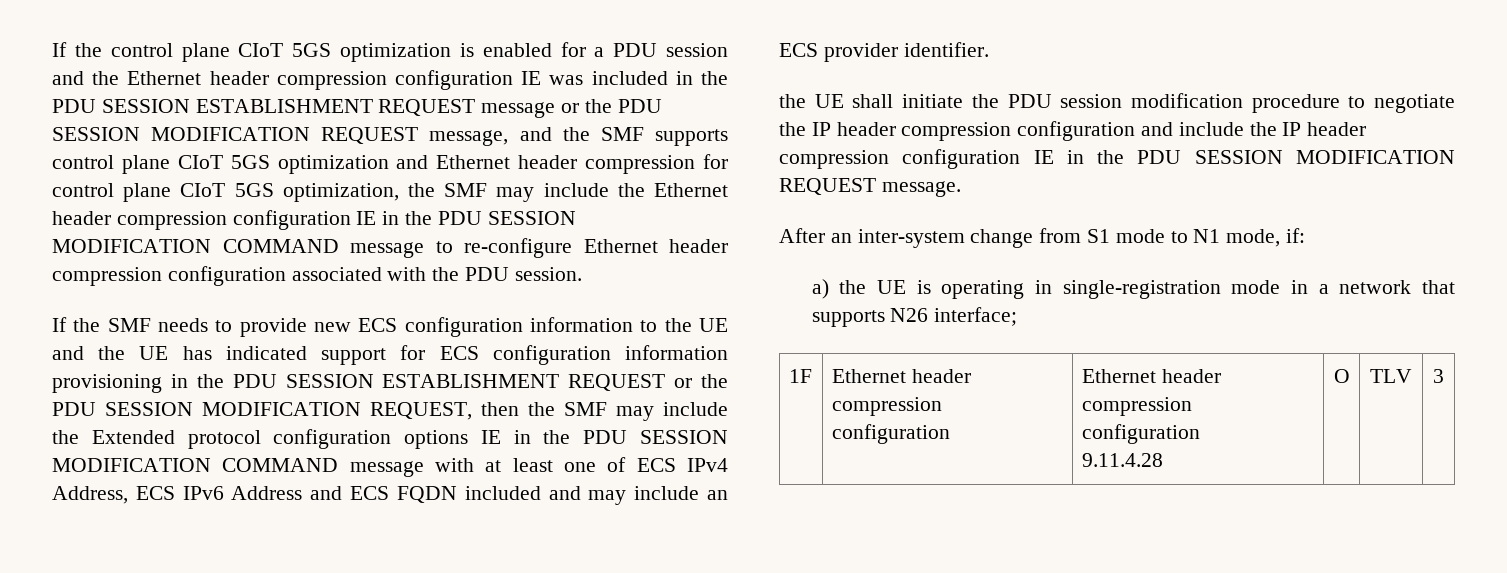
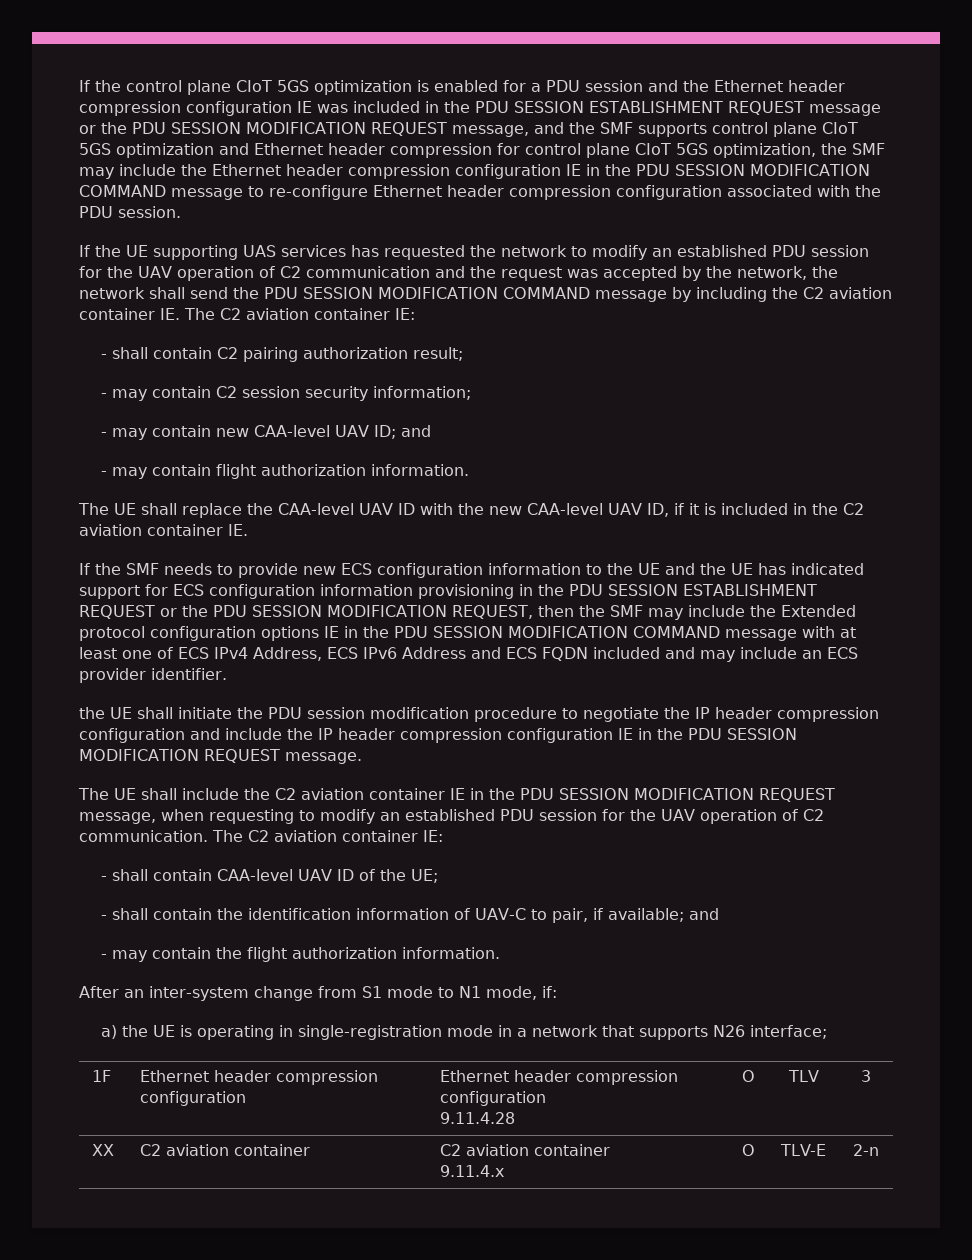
(582, 274) none -> [79,245,869,260] [79,266,838,281] [79,287,892,302] [79,308,415,320] [100,347,463,362] [100,386,471,401] [100,425,431,440] [100,464,469,479] [78,503,864,518] [79,524,248,536] // If the UE supporting UAS services has requested the network to modify an established PDU session for the UAV operation of C2 communication and the request was accepted by the network, the network shall send the PDU SESSION MODIFICATION COMMAND message by including the C2 aviation container IE. The C2 aviation container IE: // - shall contain C2 pairing authorization result; // - may contain C2 session security information; // - may contain new CAA-level UAV ID; and // - may contain flight authorization information. // The UE shall replace the CAA-level UAV ID with the new CAA-level UAV ID, if it is included in the C2 aviation container IE.
(961, 189) none -> [78,788,835,802] [79,809,824,824] [79,830,443,842] [100,869,438,883] [100,908,719,923] [100,947,500,962] // The UE shall include the C2 aviation container IE in the PDU SESSION MODIFICATION REQUEST message, when requesting to modify an established PDU session for the UAV operation of C2 communication. The C2 aviation container IE: // - shall contain CAA-level UAV ID of the UE; // - shall contain the identification information of UAV-C to pair, if available; and // - may contain the flight authorization information.
(1444, 376) none -> [91,1144,114,1156] [139,1144,310,1156] [439,1144,610,1156] [439,1165,504,1177] [741,1144,755,1156] [779,1144,827,1156] [853,1144,879,1156] // XX | C2 aviation container | C2 aviation container // 9.11.4.x | O | TLV-E | 2-n

